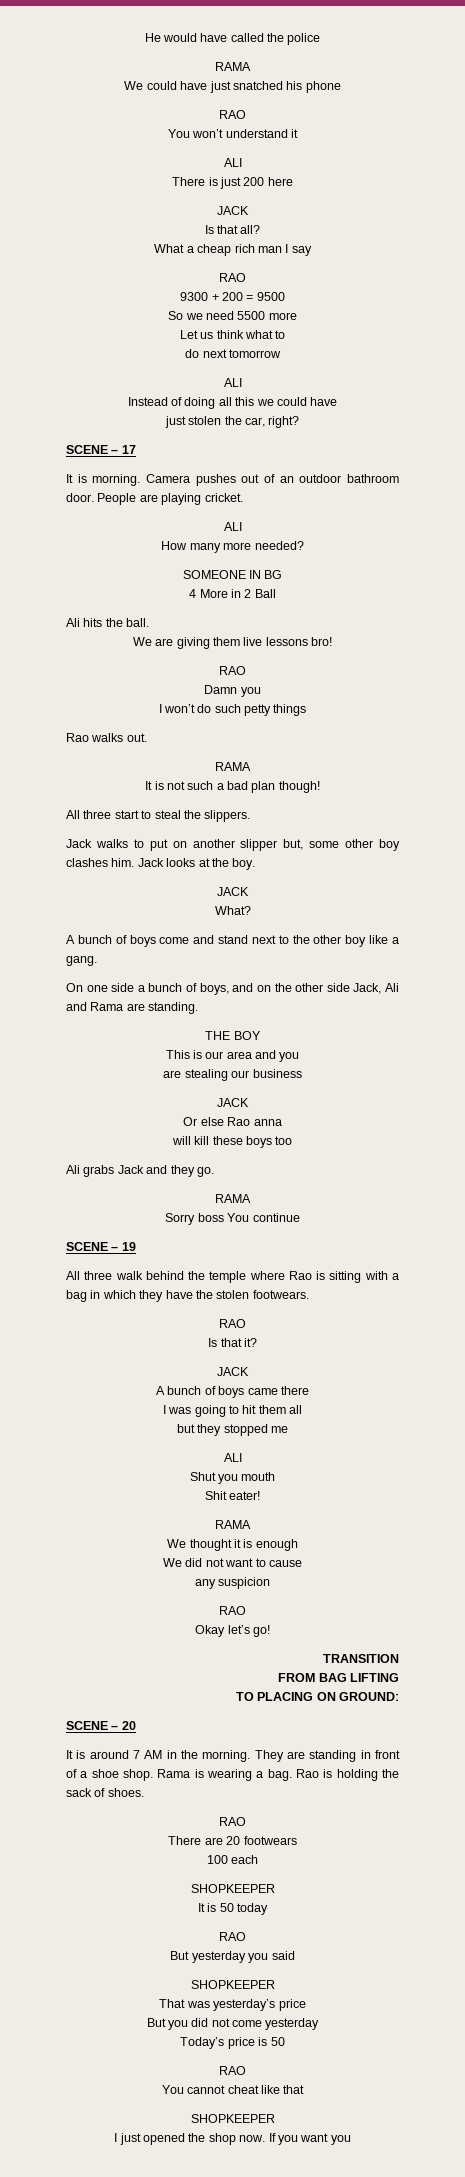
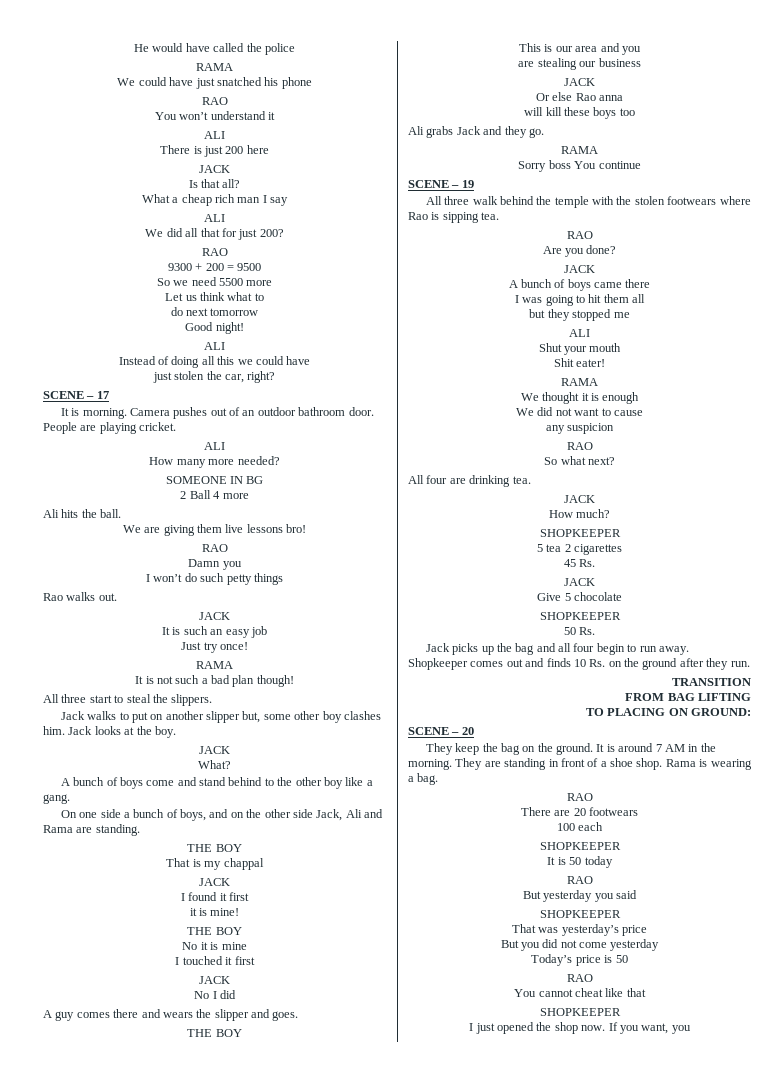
(312, 251) none -> [204,214,225,222] [145,228,284,240] // ALI // We did all that for just 200?
(281, 353) none -> [185,322,244,334] // Good night!
[189,589,241,598] 4 More in -> (264, 480) none
(276, 593) none -> [213,491,249,499] 4 more
(147, 737) none -> [199,612,230,620] [162,626,267,638] [181,642,248,653] // JACK // It is such an easy job // Just try once!
[251,935,276,944] next -> [228,777,263,786] behind
(261, 1035) none -> [166,858,264,870] [199,878,230,886] [180,892,250,901] [189,908,240,916] [187,927,242,935] [182,942,247,950] [175,956,255,965] [199,976,230,984] [194,990,236,999] [43,1009,299,1021] [187,1029,242,1037] // That is my chappal // JACK // I found it first // it is mine! // THE BOY // No it is mine // I touched it first // JACK // No I did // A guy comes there and wears the slipper and goes. // THE BOY
[249,1271,399,1283] [66,1290,309,1302] [219,1319,246,1328] [208,1338,257,1347] where Rao is sitting with a bag in which they have the stolen footwears. // RAO // Is that it? -> [592,196,751,205] [408,212,500,223] [566,231,593,239] [542,245,617,257] with the stolen footwears where Rao is sipping tea. // RAO // Are you done?
[218,1474,238,1484] you -> [564,346,587,355] your
[195,1625,270,1637] Okay let’s go! -> [544,456,615,465] [408,475,531,487] [564,495,595,503] [548,509,611,518] [539,529,621,537] [536,544,623,555] [563,559,596,567] [564,578,595,586] [537,592,622,601] [539,612,621,620] [563,627,596,635] [425,643,689,655] [408,658,750,670] So what next? // All four are drinking tea. // JACK // How much? // SHOPKEEPER // 5 tea 2 cigarettes // 45 Rs. // JACK // Give 5 chocolate // SHOPKEEPER // 50 Rs. // Jack picks up the bag and all four begin to run away. Shopkeeper comes out and finds 10 Rs. on the ground after they run.
(136, 1725) none -> [425,743,594,755] They keep the bag on the ground.
[296,1769,399,1781] [66,1788,144,1797] Rao is holding the sack of shoes. -> (439, 779) none
[300,2133,329,2142] want -> [641,1023,669,1034] want,

